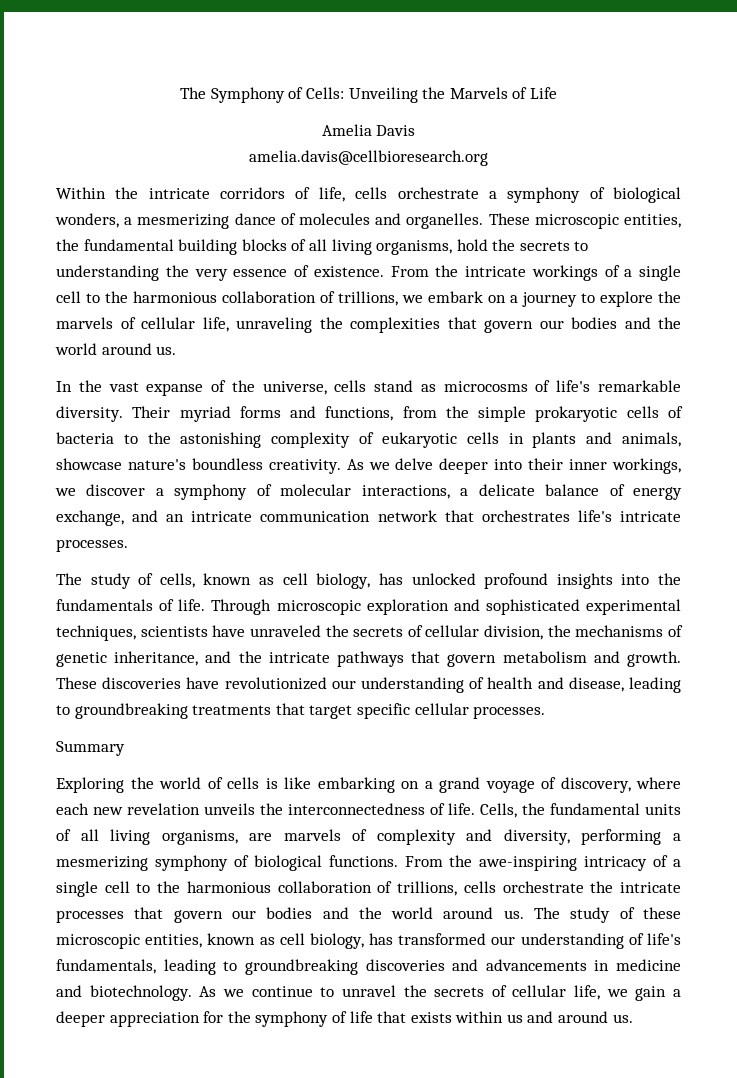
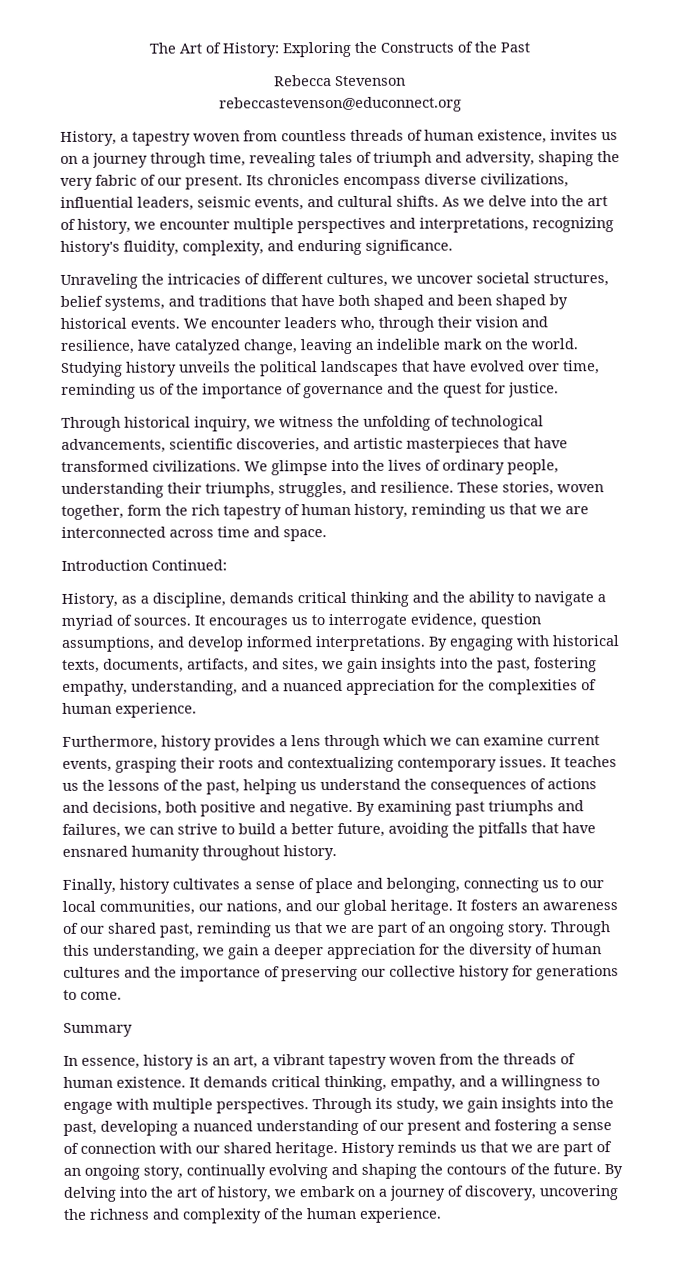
[180,87,557,103] [321,124,416,136] [249,150,488,166] [56,187,681,203] [55,213,681,229] [56,239,589,255] [56,265,681,281] [56,291,681,307] [56,317,681,333] [55,343,177,355] [56,380,681,396] [56,406,683,422] [56,432,681,448] [56,458,682,474] [55,484,682,500] [56,510,681,526] [56,539,128,552] [56,573,681,589] [56,599,681,615] [56,625,683,641] [56,651,681,667] [56,677,681,693] [56,703,546,719] [56,741,125,756] [56,777,681,793] [56,803,681,818] [56,829,681,845] [56,855,681,871] [56,881,682,897] [56,907,681,923] [56,933,681,949] [56,959,681,975] [56,985,601,1001] The Symphony of Cells: Unveiling the Marvels of Life // Amelia Davis // amelia.davis@cellbioresearch.org // Within the intricate corridors of life, cells orchestrate a symphony of biological wonders, a mesmerizing dance of molecules and organelles. These microscopic entities, the fundamental building blocks of all living organisms, hold the secrets to understanding the very essence of existence. From the intricate workings of a single cell to the harmonious collaboration of trillions, we embark on a journey to explore the marvels of cellular life, unraveling the complexities that govern our bodies and the world around us. // In the vast expanse of the universe, cells stand as microcosms of life's remarkable diversity. Their myriad forms and functions, from the simple prokaryotic cells of bacteria to the astonishing complexity of eukaryotic cells in plants and animals, showcase nature's boundless creativity. As we delve deeper into their inner workings, we discover a symphony of molecular interactions, a delicate balance of energy exchange, and an intricate communication network that orchestrates life's intricate processes. // The study of cells, known as cell biology, has unlocked profound insights into the fundamentals of life. Through microscopic exploration and sophisticated experimental techniques, scientists have unraveled the secrets of cellular division, the mechanisms of genetic inheritance, and the intricate pathways that govern metabolism and growth. These discoveries have revolutionized our understanding of health and disease, leading to groundbreaking treatments that target specific cellular processes. // Summary // Exploring the world of cells is like embarking on a grand voyage of discovery, where each new revelation unveils the interconnectedness of life. Cells, the fundamental units of all living organisms, are marvels of complexity and diversity, performing a mesmerizing symphony of biological functions. From the awe-inspiring intricacy of a single cell to the harmonious collaboration of trillions, cells orchestrate the intricate processes that govern our bodies and the world around us. The study of these microscopic entities, known as cell biology, has transformed our understanding of life's fundamentals, leading to groundbreaking discoveries and advancements in medicine and biotechnology. As we continue to unravel the secrets of cellular life, -> [148,41,530,58] [274,75,406,87] [218,96,462,113] [60,129,618,146] [60,151,620,168] [60,173,569,190] [60,195,608,211] [60,217,614,234] [60,239,453,256] [60,272,609,289] [60,294,568,311] [60,316,548,332] [60,338,578,355] [61,360,600,377] [61,382,559,399] [61,415,544,432] [61,437,568,453] [61,459,559,476] [61,481,604,498] [61,503,589,520] [61,526,327,542] [61,559,227,571] [61,591,606,608] [61,613,541,630] [61,635,620,652] [62,657,597,673] [62,679,597,696] [62,702,197,718] [62,734,600,751] [62,756,617,773] [62,778,597,795] [62,800,584,817] [62,822,596,838] [62,845,337,861] [62,877,604,894] [62,899,618,915] [62,921,611,938] [63,944,200,960] The Art of History: Exploring the Constructs of the Past // Rebecca Stevenson // rebeccastevenson@educonnect.org // History, a tapestry woven from countless threads of human existence, invites us on a journey through time, revealing tales of triumph and adversity, shaping the very fabric of our present. Its chronicles encompass diverse civilizations, influential leaders, seismic events, and cultural shifts. As we delve into the art of history, we encounter multiple perspectives and interpretations, recognizing history's fluidity, complexity, and enduring significance. // Unraveling the intricacies of different cultures, we uncover societal structures, belief systems, and traditions that have both shaped and been shaped by historical events. We encounter leaders who, through their vision and resilience, have catalyzed change, leaving an indelible mark on the world. Studying history unveils the political landscapes that have evolved over time, reminding us of the importance of governance and the quest for justice. // Through historical inquiry, we witness the unfolding of technological advancements, scientific discoveries, and artistic masterpieces that have transformed civilizations. We glimpse into the lives of ordinary people, understanding their triumphs, struggles, and resilience. These stories, woven together, form the rich tapestry of human history, reminding us that we are interconnected across time and space. // Introduction Continued: // History, as a discipline, demands critical thinking and the ability to navigate a myriad of sources. It encourages us to interrogate evidence, question assumptions, and develop informed interpretations. By engaging with historical texts, documents, artifacts, and sites, we gain insights into the past, fostering empathy, understanding, and a nuanced appreciation for the complexities of human experience. // Furthermore, history provides a lens through which we can examine current events, grasping their roots and contextualizing contemporary issues. It teaches us the lessons of the past, helping us understand the consequences of actions and decisions, both positive and negative. By examining past triumphs and failures, we can strive to build a better future, avoiding the pitfalls that have ensnared humanity throughout history. // Finally, history cultivates a sense of place and belonging, connecting us to our local communities, our nations, and our global heritage. It fosters an awareness of our shared past, reminding us that we are part of an ongoing story. Through this understanding,
[255,1011,633,1027] symphony of life that exists within us and around us. -> [469,943,602,959] [63,965,619,982] [63,989,122,1000] [63,1022,133,1037] [63,1053,576,1070] [63,1075,600,1092] [63,1097,614,1114] [63,1119,612,1136] [63,1141,612,1158] [63,1163,623,1180] [63,1185,618,1202] [63,1207,442,1224] diversity of human cultures and the importance of preserving our collective history for generations to come. // Summary // In essence, history is an art, a vibrant tapestry woven from the threads of human existence. It demands critical thinking, empathy, and a willingness to engage with multiple perspectives. Through its study, we gain insights into the past, developing a nuanced understanding of our present and fostering a sense of connection with our shared heritage. History reminds us that we are part of an ongoing story, continually evolving and shaping the contours of the future. By delving into the art of history, we embark on a journey of discovery, uncovering the richness and complexity of the human experience.

